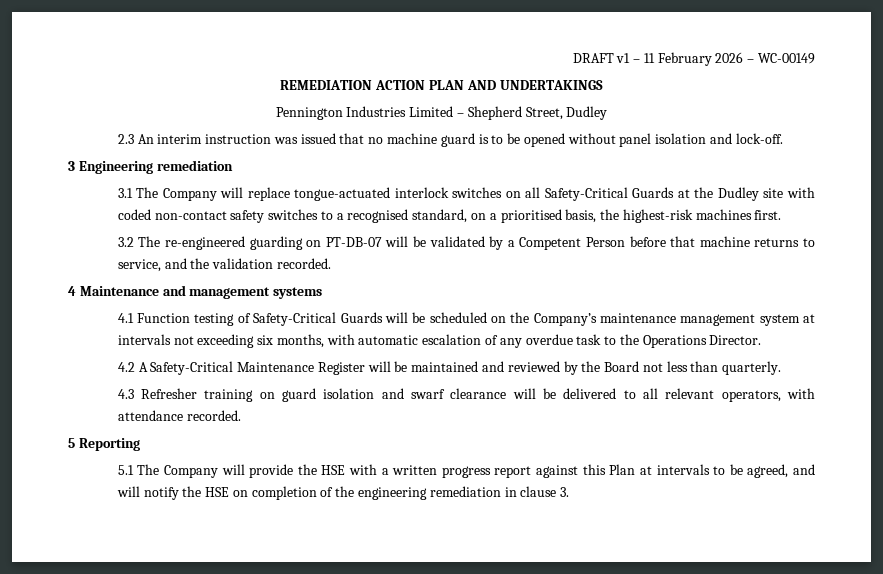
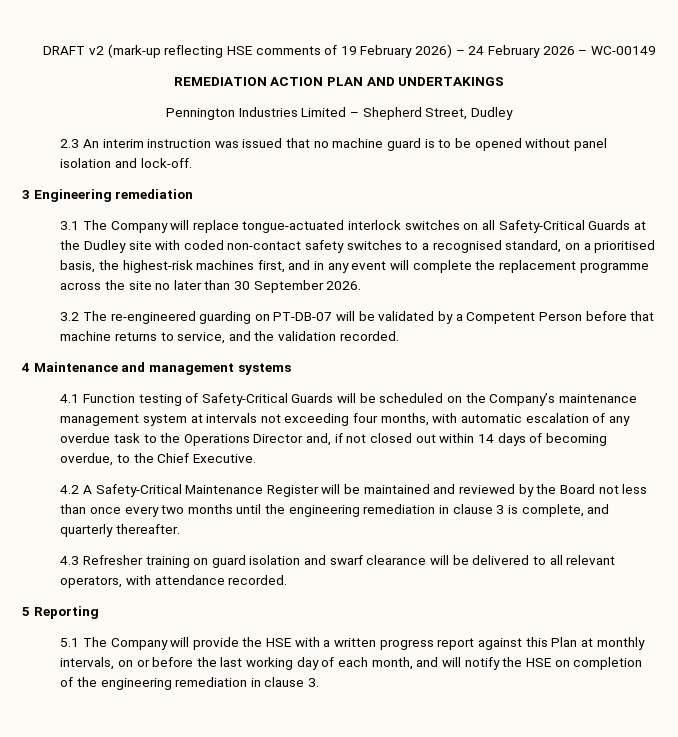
[616,53,655,63] v1 – 11 -> [88,44,485,58] v2 (mark-up reflecting HSE comments of 19 February 2026) – 24
[754,210,782,220] first. -> [257,260,649,273] [60,280,362,293] first, and in any event will complete the replacement programme across the site no later than 30 September 2026.
[257,335,274,345] six -> [353,413,379,423] four
[709,335,762,345] Director. -> [253,433,607,446] [60,453,256,466] Director and, if not closed out within 14 days of becoming overdue, to the Chief Executive.
[722,361,782,375] quarterly. -> [89,504,610,517] [60,524,180,537] once every two months until the engineering remediation in clause 3 is complete, and quarterly thereafter.
[656,464,789,478] intervals to be agreed, -> [596,637,645,650] [60,657,413,670] monthly intervals, on or before the last working day of each month,

